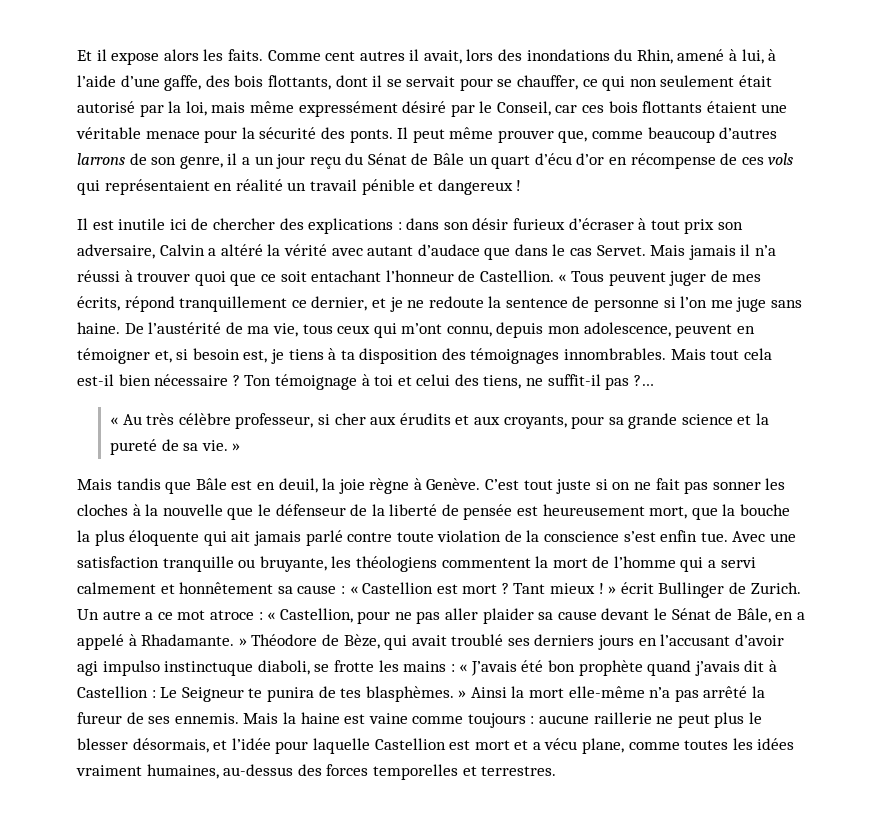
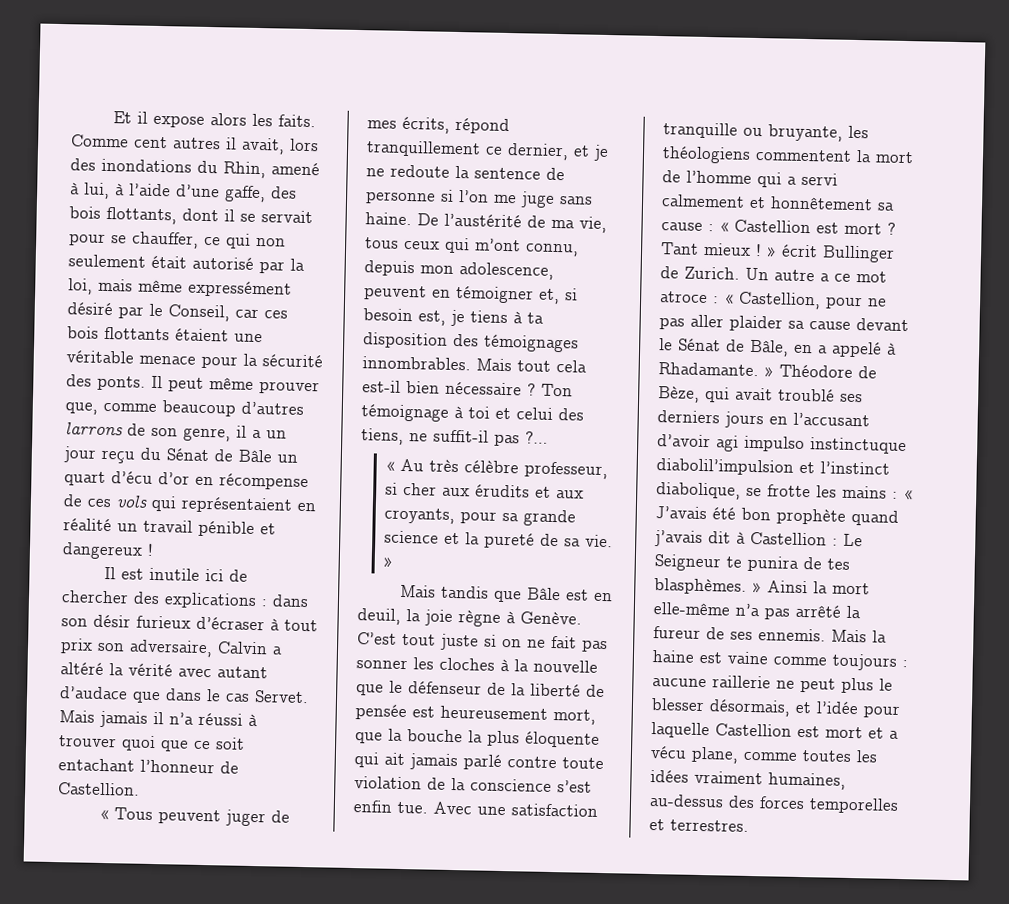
(554, 276) none -> (140, 789) //
[257,660,310,675] diaboli, -> [656,458,890,476] [656,482,741,500] diabolil’impulsion et l’instinct diabolique,

